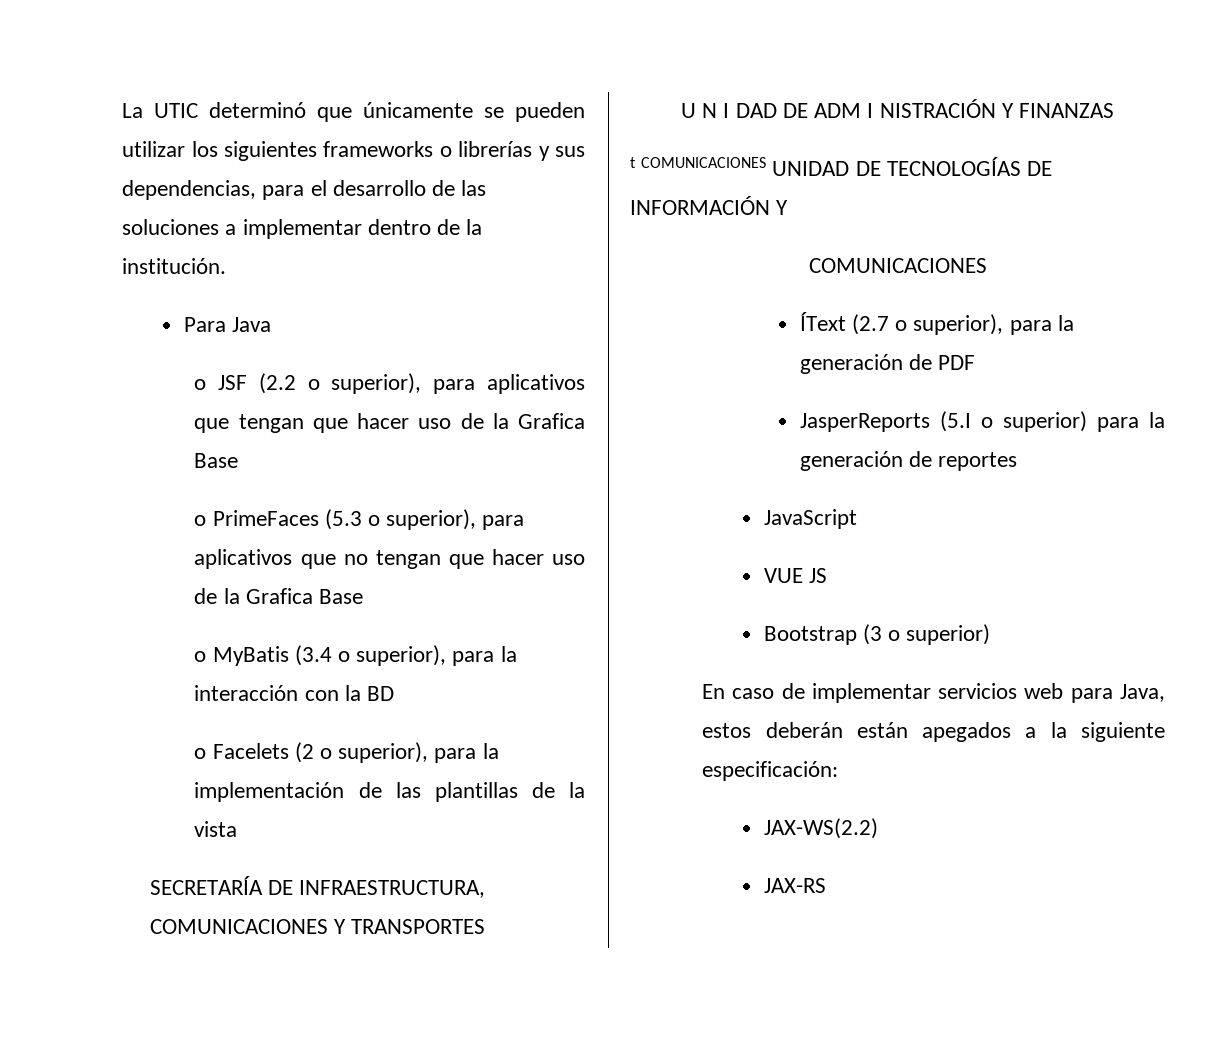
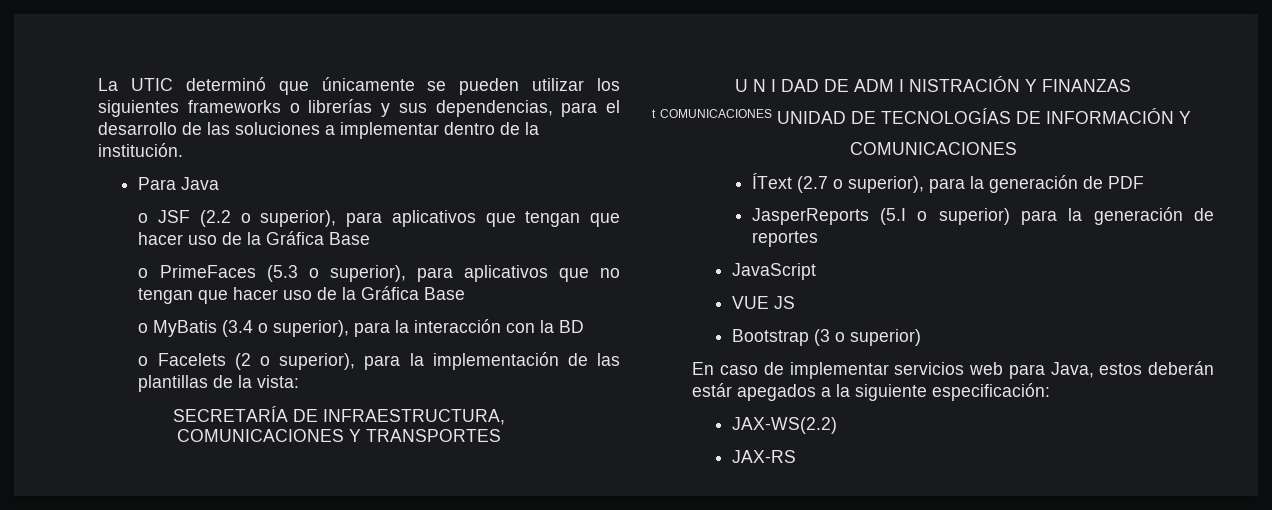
[518,413,585,429] Grafica -> [266,231,325,245] Gráfica
[245,588,313,604] Grafica -> [361,286,420,300] Gráfica
[194,821,238,837] vista -> [257,375,300,388] vista:
[856,722,908,738] están -> [692,383,733,397] estár

